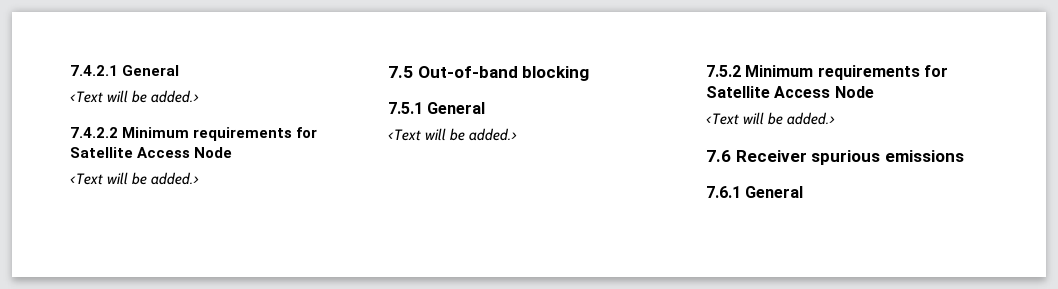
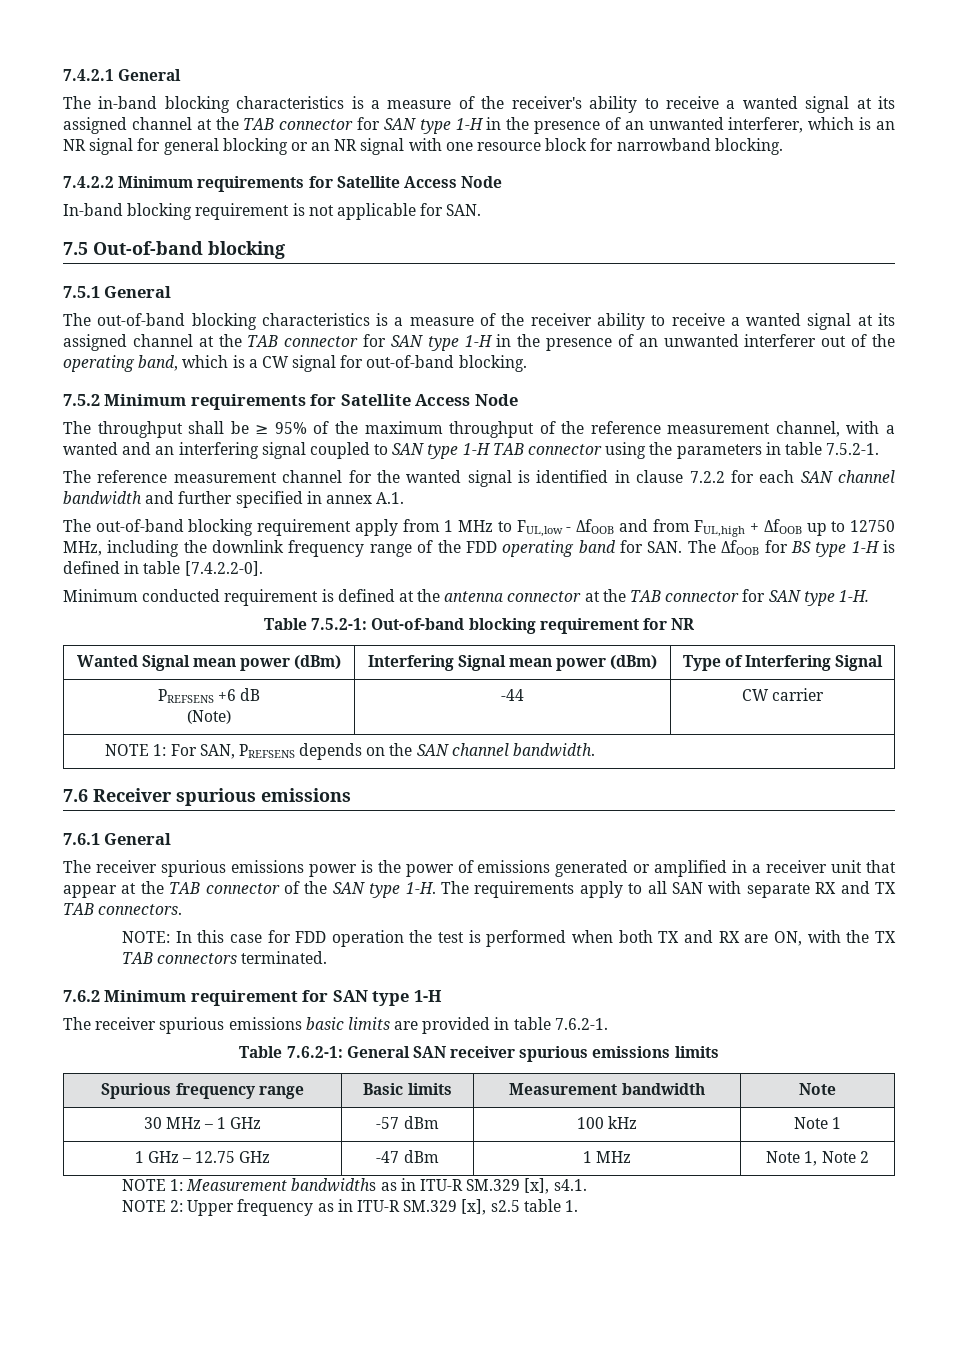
[70,90,200,103] <Text will be added.> -> [63,96,895,113] [63,117,896,134] [63,138,783,155] The in-band blocking characteristics is a measure of the receiver's ability to receive a wanted signal at its assigned channel at the TAB connector for SAN type 1-H in the presence of an unwanted interferer, which is an NR signal for general blocking or an NR signal with one resource block for narrowband blocking.
[70,172,200,185] <Text will be added.> -> [63,203,482,220] In-band blocking requirement is not applicable for SAN.
[388,128,518,141] <Text will be added.> -> [63,313,895,330] [63,334,896,351] [63,355,527,372] The out-of-band blocking characteristics is a measure of the receiver ability to receive a wanted signal at its assigned channel at the TAB connector for SAN type 1-H in the presence of an unwanted interferer out of the operating band, which is a CW signal for out-of-band blocking.
[706,112,836,125] <Text will be added.> -> [63,421,895,438] [63,442,880,459] [63,470,895,487] [63,491,405,508] [63,519,895,537] [63,540,895,557] [63,561,263,576] [63,589,869,606] [263,618,696,634] [76,655,342,671] [367,655,658,671] [682,655,884,671] [157,688,261,703] [187,710,231,724] [500,689,524,701] [741,688,825,701] [105,743,596,760] The throughput shall be ≥ 95% of the maximum throughput of the reference measurement channel, with a wanted and an interfering signal coupled to SAN type 1-H TAB connector using the parameters in table 7.5.2-1. // The reference measurement channel for the wanted signal is identified in clause 7.2.2 for each SAN channel bandwidth and further specified in annex A.1. // The out-of-band blocking requirement apply from 1 MHz to FUL,low - ΔfOOB and from FUL,high + ΔfOOB up to 12750 MHz, including the downlink frequency range of the FDD operating band for SAN. The ΔfOOB for BS type 1-H is defined in table [7.4.2.2-0]. // Minimum conducted requirement is defined at the antenna connector at the TAB connector for SAN type 1-H. // Table 7.5.2-1: Out-of-band blocking requirement for NR // Wanted Signal mean power (dBm) | Interfering Signal mean power (dBm) | Type of Interfering Signal // PREFSENS +6 dB // (Note) | -44 | CW carrier // NOTE 1: For SAN, PREFSENS depends on the SAN channel bandwidth.
(804, 192) none -> [63,860,897,877] [63,881,896,898] [63,903,183,915] [121,930,897,947] [121,951,328,964] [63,990,442,1006] [63,1017,608,1034] [239,1046,719,1062] [101,1083,304,1099] [363,1083,452,1095] [509,1083,705,1095] [799,1083,836,1095] [143,1117,262,1129] [376,1116,439,1129] [576,1116,638,1129] [793,1117,842,1129] [134,1151,271,1163] [376,1150,439,1163] [582,1151,632,1163] [766,1151,869,1166] [121,1178,587,1194] [121,1199,578,1216] // The receiver spurious emissions power is the power of emissions generated or amplified in a receiver unit that appear at the TAB connector of the SAN type 1-H. The requirements apply to all SAN with separate RX and TX TAB connectors. // NOTE: In this case for FDD operation the test is performed when both TX and RX are ON, with the TX TAB connectors terminated. // 7.6.2 Minimum requirement for SAN type 1-H // The receiver spurious emissions basic limits are provided in table 7.6.2-1. // Table 7.6.2-1: General SAN receiver spurious emissions limits // Spurious frequency range | Basic limits | Measurement bandwidth | Note // 30 MHz – 1 GHz | -57 dBm | 100 kHz | Note 1 // 1 GHz – 12.75 GHz | -47 dBm | 1 MHz | Note 1, Note 2 // NOTE 1: Measurement bandwidths as in ITU-R SM.329 [x], s4.1. // NOTE 2: Upper frequency as in ITU-R SM.329 [x], s2.5 table 1.

